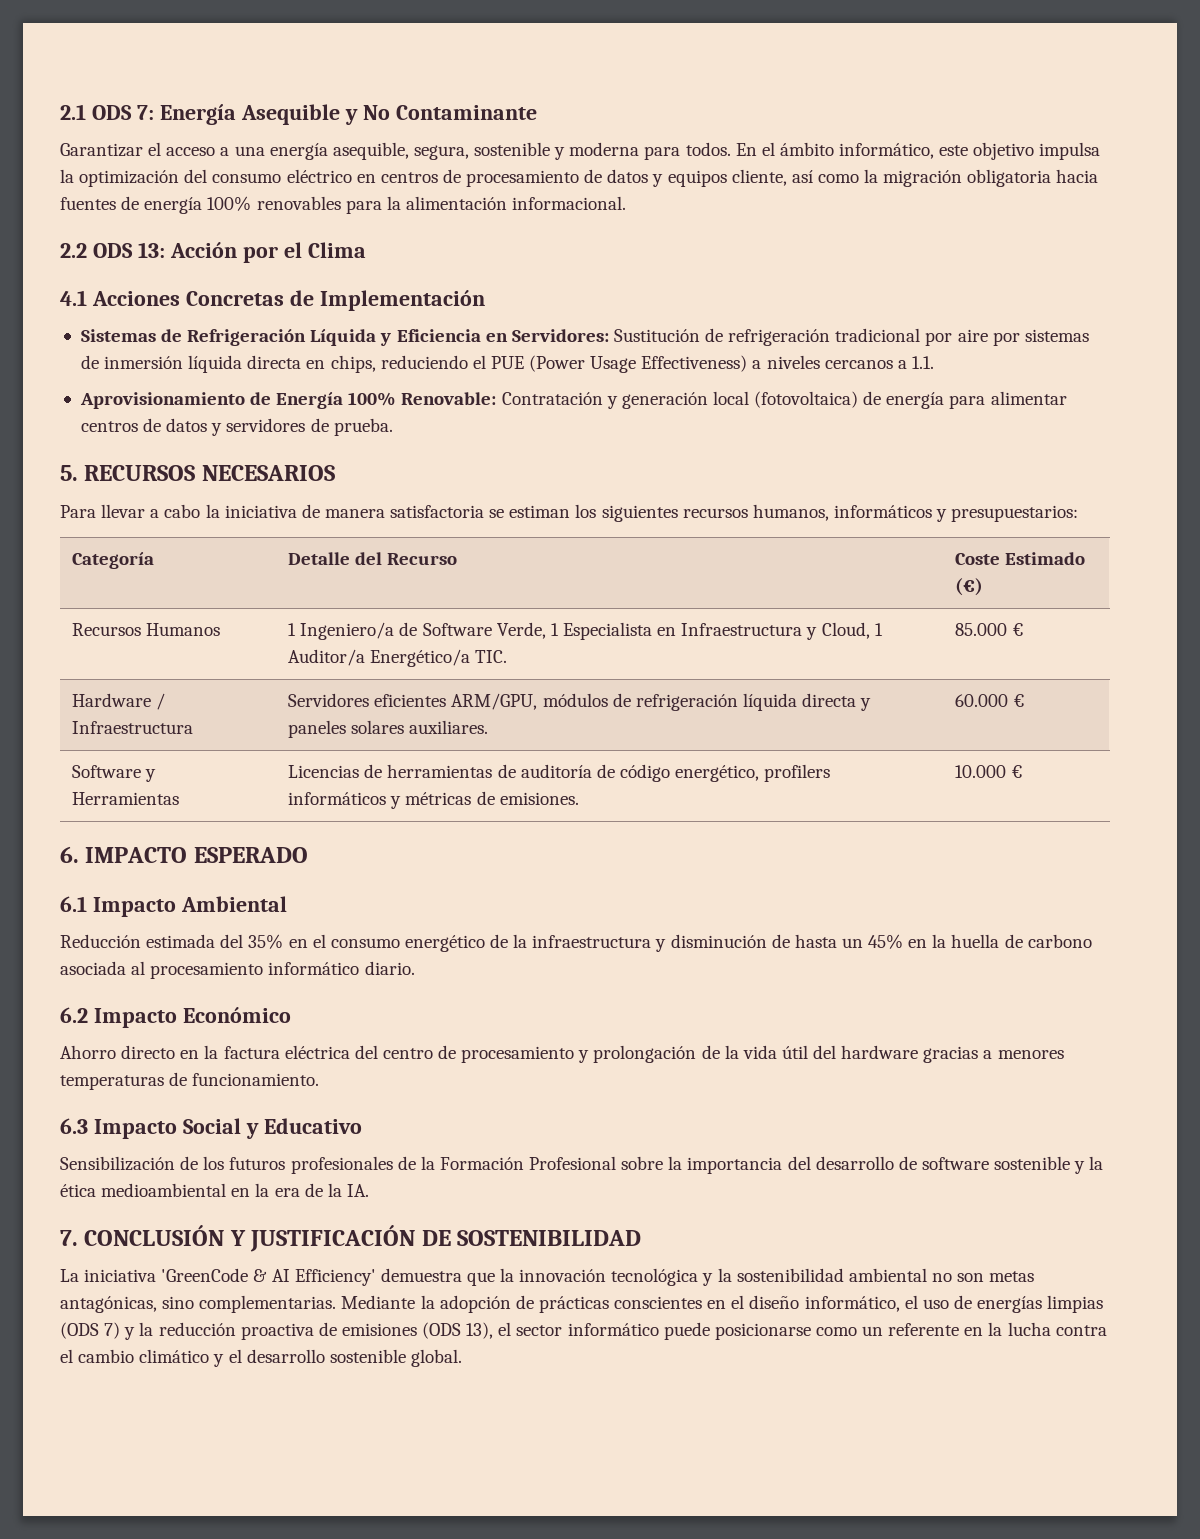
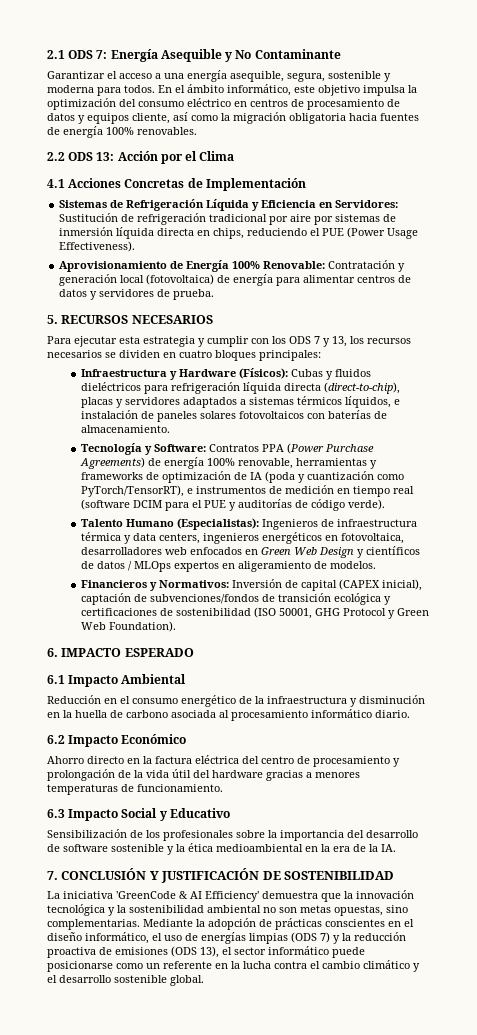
[256,196,627,214] renovables para la alimentación informacional. -> [137,127,197,135] renovables.
[641,355,934,372] Effectiveness) a niveles cercanos a 1.1. -> [59,241,136,252] Effectiveness).
[101,504,1079,522] [72,552,155,569] [288,552,458,565] [955,552,1086,565] [955,578,984,596] [72,623,221,636] [288,622,883,640] [288,649,508,667] [955,623,1025,636] [72,693,166,710] [72,721,194,734] [288,693,872,711] [288,720,489,738] [955,694,1026,707] [72,765,157,782] [72,792,180,805] [288,764,831,782] [288,791,579,809] [955,765,1024,778] llevar a cabo la iniciativa de manera satisfactoria se estiman los siguientes recursos humanos, informáticos y presupuestarios: // Categoría | Detalle del Recurso | Coste Estimado (€) // Recursos Humanos | 1 Ingeniero/a de Software Verde, 1 Especialista en Infraestructura y Cloud, 1 Auditor/a Energético/a TIC. | 85.000 € // Hardware / Infraestructura | Servidores eficientes ARM/GPU, módulos de refrigeración líquida directa y paneles solares auxiliares. | 60.000 € // Software y Herramientas | Licencias de herramientas de auditoría de código energético, profilers informáticos y métricas de emisiones. | 10.000 € -> [74,336,411,347] [47,350,321,361] [81,368,372,380] [81,382,401,394] [81,396,401,408] [81,410,388,422] [81,425,171,433] [81,443,375,455] [80,457,378,469] [81,471,405,483] [81,485,415,497] [81,499,386,511] [81,518,418,530] [81,532,405,544] [81,546,421,558] [81,561,377,572] [81,579,423,591] [81,593,392,605] [81,607,430,619] [81,621,177,632] ejecutar esta estrategia y cumplir con los ODS 7 y 13, los recursos necesarios se dividen en cuatro bloques principales: // Infraestructura y Hardware (Físicos): Cubas y fluidos dieléctricos para refrigeración líquida directa (direct-to-chip), placas y servidores adaptados a sistemas térmicos líquidos, e instalación de paneles solares fotovoltaicos con baterías de almacenamiento. // Tecnología y Software: Contratos PPA (Power Purchase Agreements) de energía 100% renovable, herramientas y frameworks de optimización de IA (poda y cuantización como PyTorch/TensorRT), e instrumentos de medición en tiempo real (software DCIM para el PUE y auditorías de código verde). // Talento Humano (Especialistas): Ingenieros de infraestructura térmica y data centers, ingenieros energéticos en fotovoltaica, desarrolladores web enfocados en Green Web Design y científicos de datos / MLOps expertos en aligeramiento de modelos. // Financieros y Normativos: Inversión de capital (CAPEX inicial), captación de subvenciones/fondos de transición ecológica y certificaciones de sostenibilidad (ISO 50001, GHG Protocol y Green Web Foundation).
[146,934,284,949] estimada del 35% -> (101, 699) none
[771,934,904,949] de hasta un 45% -> (425, 699) none
[229,1156,617,1174] futuros profesionales de la Formación Profesional -> [163,830,233,841] profesionales
[60,1296,157,1313] antagónicas, -> [334,905,383,916] opuestas,

